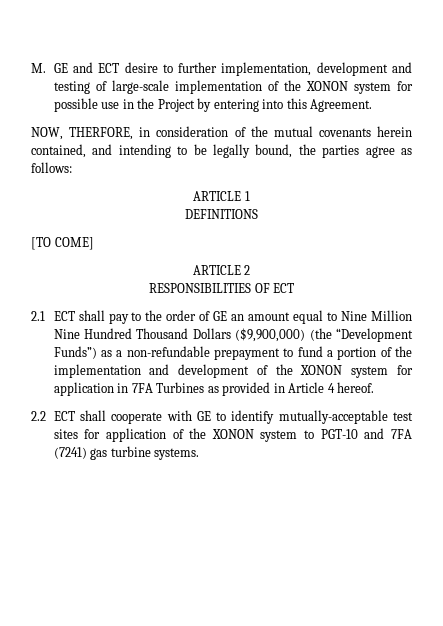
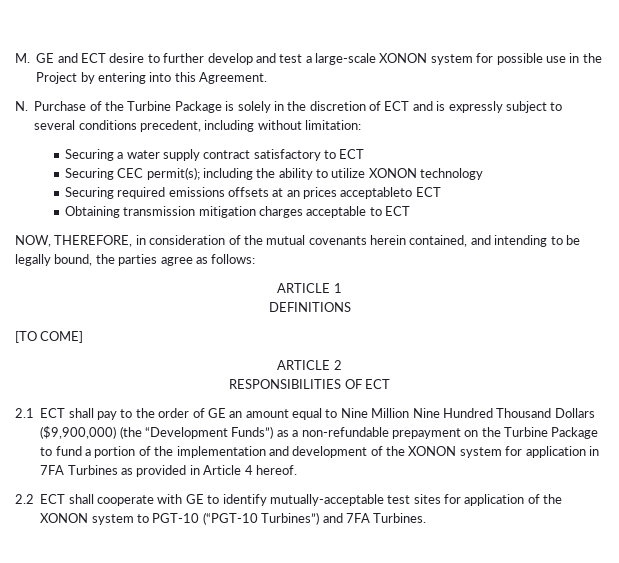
[221,62,412,76] [53,80,301,94] implementation, development and testing of large-scale implementation of the -> [207,53,376,65] develop and test a large-scale
(373, 105) none -> [15,101,563,113] [34,120,362,132] [64,149,365,161] [64,167,484,180] [64,187,441,199] [64,206,411,218] // N. Purchase of the Turbine Package is solely in the discretion of ECT and is expressly subject to several conditions precedent, including without limitation: // Securing a water supply contract satisfactory to ECT // Securing CEC permit(s); including the ability to utilize XONON technology // Securing required emissions offsets at an prices acceptableto ECT // Obtaining transmission mitigation charges acceptable to ECT
[69,127,134,140] THERFORE, -> [54,235,133,247] THEREFORE,
(280, 354) none -> [464,427,599,439] on the Turbine Package
[364,428,412,439] [53,446,200,460] and 7FA (7241) gas turbine systems. -> [202,512,427,525] (“PGT-10 Turbines”) and 7FA Turbines.

